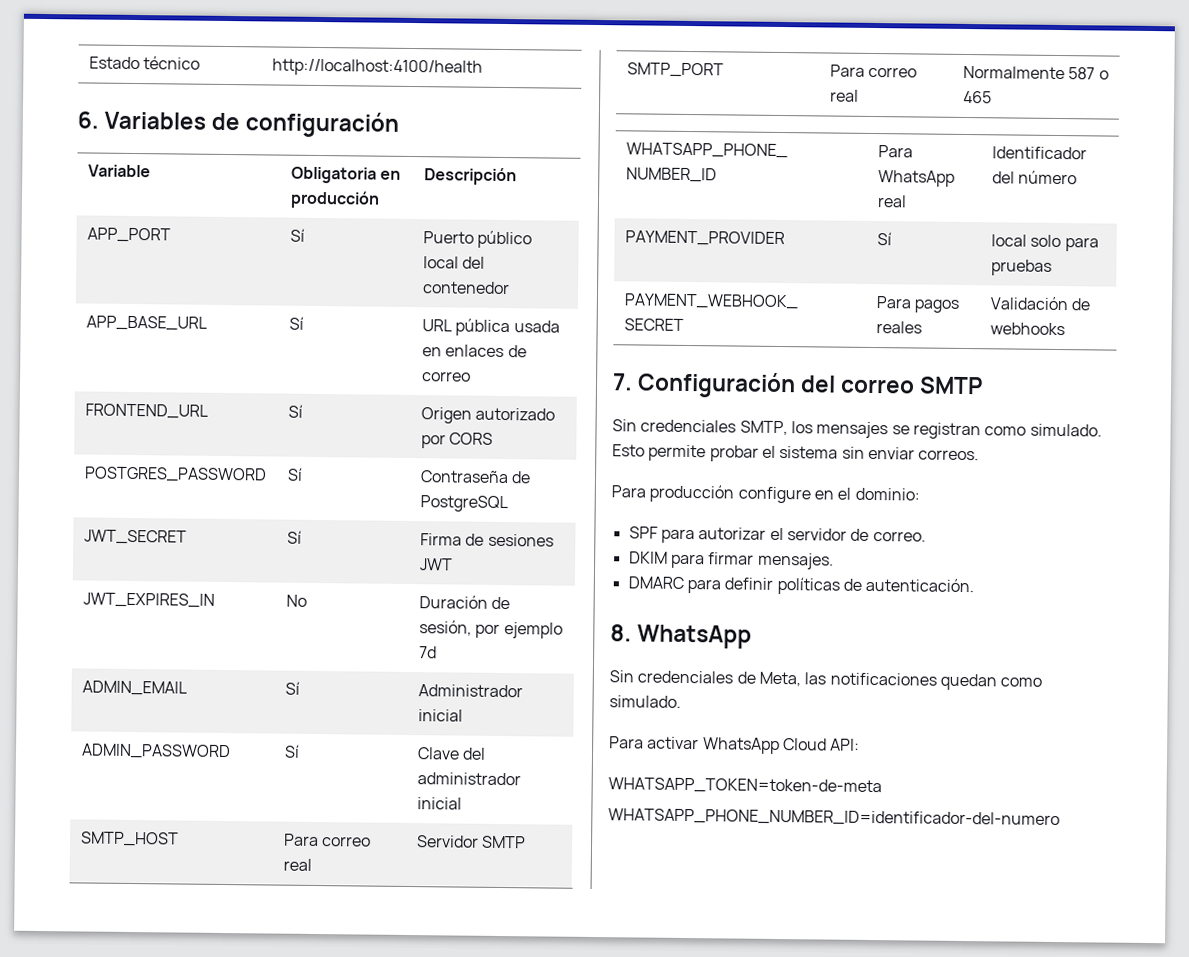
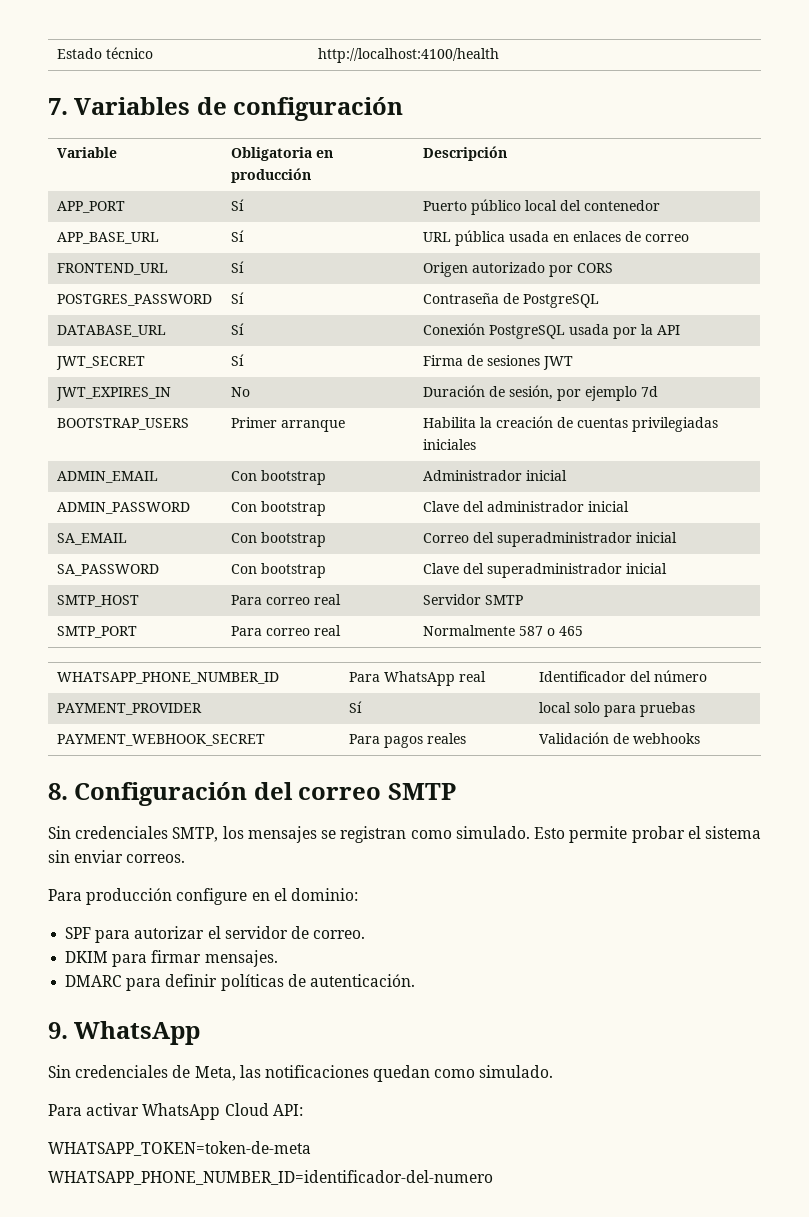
[77,111,99,129] 6. -> [48,98,68,115] 7.
(508, 504) none -> [57,325,167,337] [231,323,245,335] [423,323,681,339] // DATABASE_URL | Sí | Conexión PostgreSQL usada por la API
(437, 652) none -> [57,418,190,430] [231,417,346,432] [423,416,719,432] [423,439,477,450] // BOOTSTRAP_USERS | Primer arranque | Habilita la creación de cuentas privilegiadas iniciales
[284,681,300,695] Sí -> [231,470,327,485] Con bootstrap
[283,744,300,758] Sí -> [231,501,327,516] Con bootstrap
(462, 803) none -> [57,533,128,545] [231,532,327,547] [423,532,678,547] [57,564,160,576] [231,563,327,578] [423,563,668,578] // SA_EMAIL | Con bootstrap | Correo del superadministrador inicial // SA_PASSWORD | Con bootstrap | Clave del superadministrador inicial
[612,373,633,391] 7. -> [48,783,68,800] 8.
[610,624,632,642] 8. -> [48,1022,68,1039] 9.

